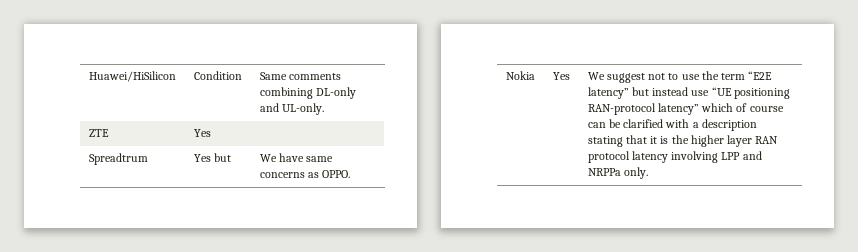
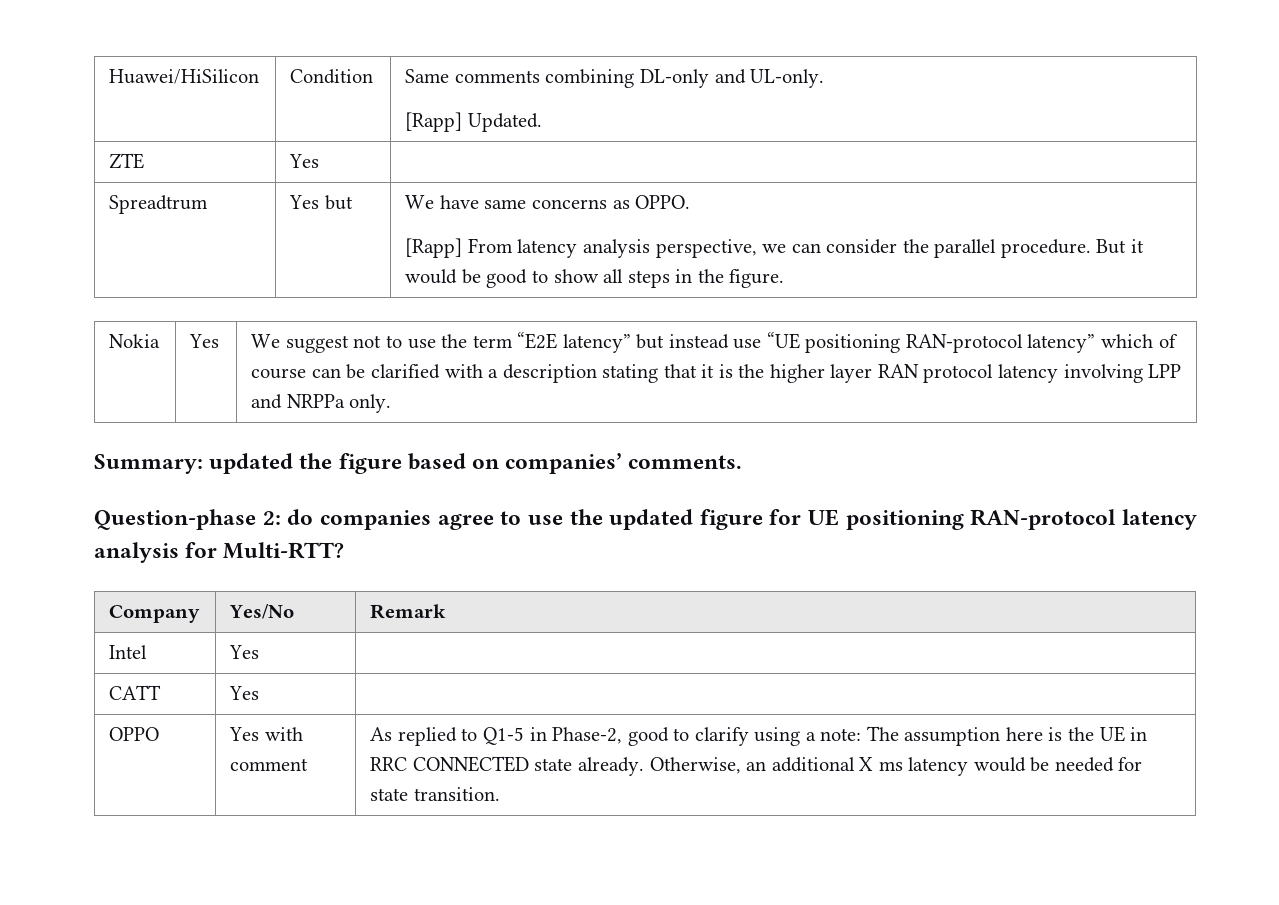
(324, 109) none -> [405,112,542,132] // [Rapp] Updated.
(351, 174) none -> [405,238,1144,258] [405,269,785,288] // [Rapp] From latency analysis perspective, we can consider the parallel procedure. But it would be good to show all steps in the figure.
(648, 173) none -> [94,453,743,474] [94,509,1197,530] [94,542,345,563] [109,605,201,623] [229,604,295,619] [370,604,447,619] [109,645,148,659] [229,645,260,659] [109,685,162,700] [229,686,260,700] [109,727,160,741] [229,727,303,741] [230,758,309,771] [370,726,1148,746] [370,756,1143,776] [370,787,500,801] // Summary: updated the figure based on companies’ comments. // Question-phase 2: do companies agree to use the updated figure for UE positioning RAN-protocol latency analysis for Multi-RTT? // Company | Yes/No | Remark // Intel | Yes | // CATT | Yes | // OPPO | Yes with comment | As replied to Q1-5 in Phase-2, good to clarify using a note: The assumption here is the UE in RRC CONNECTED state already. Otherwise, an additional X ms latency would be needed for state transition.

